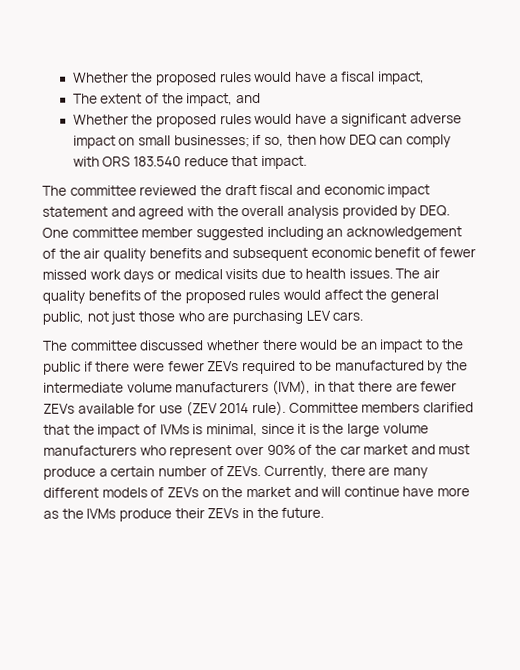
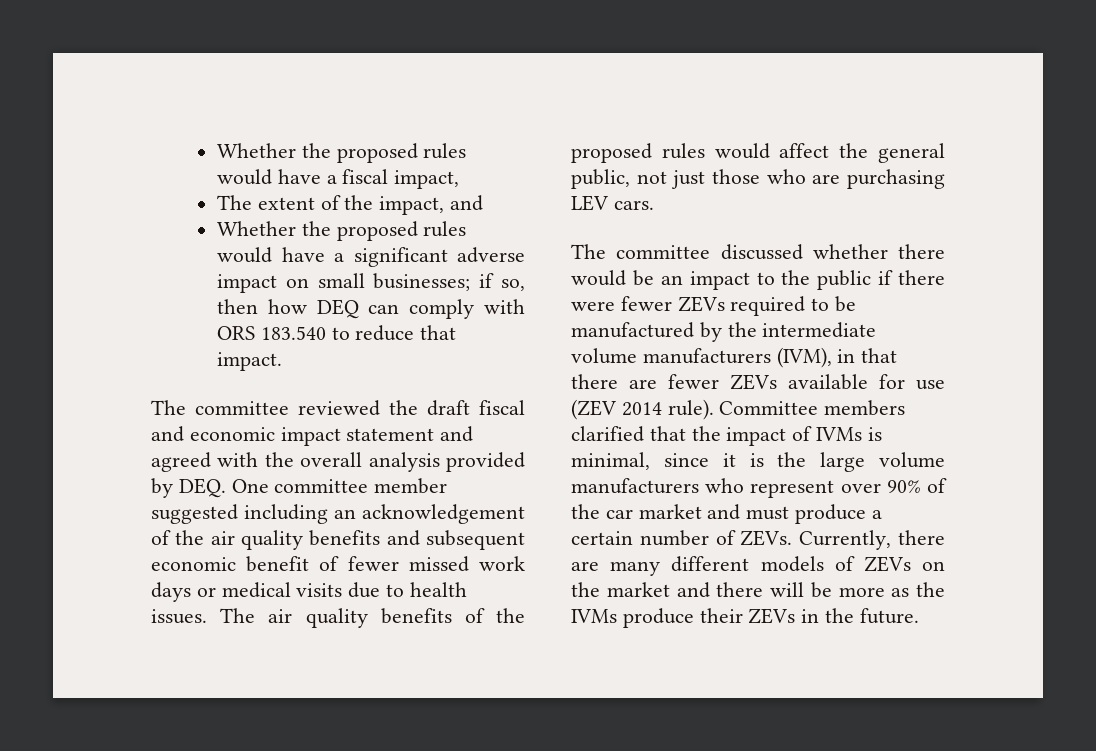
(181, 161) none -> [331,327,350,340] to
[321,486,435,497] will continue have -> [716,582,832,598] there will be

